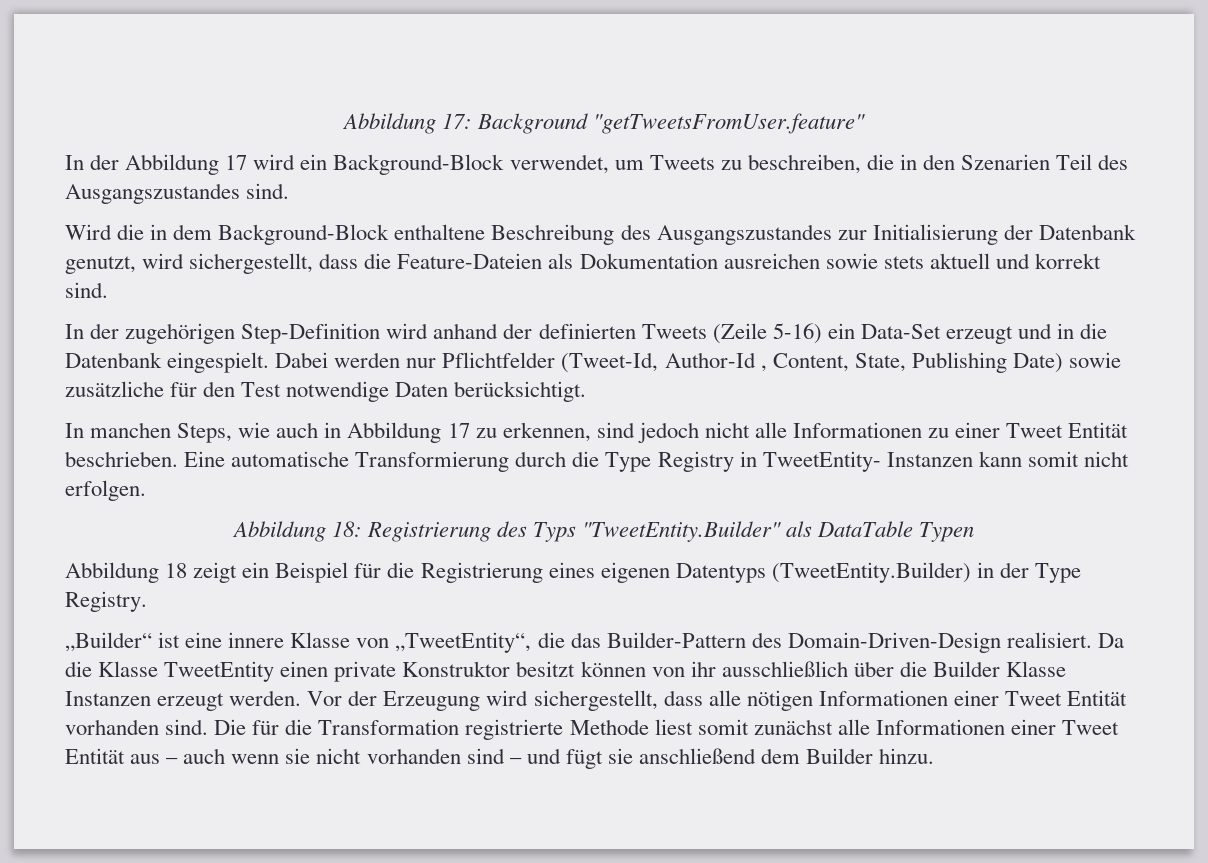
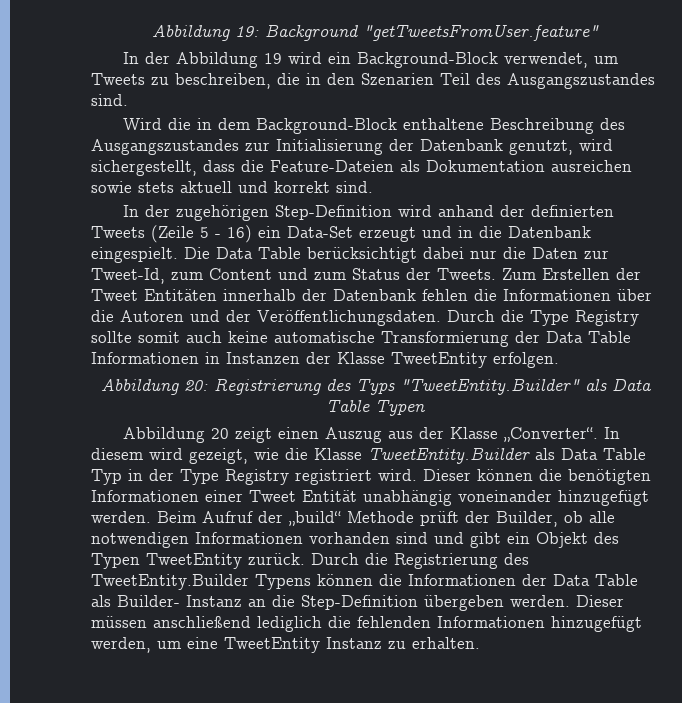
[341,113,472,134] Abbildung 17: -> [152,25,259,41] Abbildung 19:
[225,155,248,170] 17 -> [264,53,283,64] 19
[772,323,822,344] 5-16) -> [200,225,252,243] 5 - 16)
[275,352,1121,373] [65,381,587,402] [65,422,1129,443] [65,451,1129,472] Dabei werden nur Pflichtfelder (Tweet-Id, Author-Id , Content, State, Publishing Date) sowie zusätzliche für den Test notwendige Daten berücksichtigt. // In manchen Steps, wie auch in Abbildung 17 zu erkennen, sind jedoch nicht alle Informationen zu einer Tweet Entität beschrieben. Eine automatische Transformierung durch die Type Registry in TweetEntity- Instanzen kann somit nicht -> [184,247,609,263] [91,268,641,284] [91,289,652,301] [91,310,639,326] [91,331,631,347] [91,352,487,368] Die Data Table berücksichtigt dabei nur die Daten zur Tweet-Id, zum Content und zum Status der Tweets. Zum Erstellen der Tweet Entitäten innerhalb der Datenbank fehlen die Informationen über die Autoren und der Veröffentlichungsdaten. Durch die Type Registry sollte somit auch keine automatische Transformierung der Data Table Informationen in Instanzen der Klasse TweetEntity
[331,521,362,537] 18: -> [183,380,208,391] 20:
[817,521,914,537] DataTable -> [611,378,652,391] [326,400,370,412] Data Table
[165,562,1082,583] [65,591,147,612] [65,632,1124,653] [65,661,1067,682] [65,690,1128,711] [65,719,1120,740] [65,748,935,769] 18 zeigt ein Beispiel für die Registrierung eines eigenen Datentyps (TweetEntity.Builder) in der Type Registry. // „Builder“ ist eine innere Klasse von „TweetEntity“, die das Builder-Pattern des Domain-Driven-Design realisiert. Da die Klasse TweetEntity einen private Konstruktor besitzt können von ihr ausschließlich über die Builder Klasse Instanzen erzeugt werden. Vor der Erzeugung wird sichergestellt, dass alle nötigen Informationen einer Tweet Entität vorhanden sind. Die für die Transformation registrierte Methode liest somit zunächst alle Informationen einer Tweet Entität aus – auch wenn sie nicht vorhanden sind – und fügt sie anschließend dem Builder hinzu. -> [211,427,621,443] [91,447,646,464] [91,469,651,485] [91,490,649,506] [91,511,615,527] [91,532,619,548] [91,553,529,569] [91,574,638,590] [91,595,624,611] [91,616,642,632] [91,637,480,653] 20 zeigt einen Auszug aus der Klasse „Converter“. In diesem wird gezeigt, wie die Klasse TweetEntity.Builder als Data Table Typ in der Type Registry registriert wird. Dieser können die benötigten Informationen einer Tweet Entität unabhängig voneinander hinzugefügt werden. Beim Aufruf der „build“ Methode prüft der Builder, ob alle notwendigen Informationen vorhanden sind und gibt ein Objekt des Typen TweetEntity zurück. Durch die Registrierung des TweetEntity.Builder Typens können die Informationen der Data Table als Builder- Instanz an die Step-Definition übergeben werden. Dieser müssen anschließend lediglich die fehlenden Informationen hinzugefügt werden, um eine TweetEntity Instanz zu erhalten.

